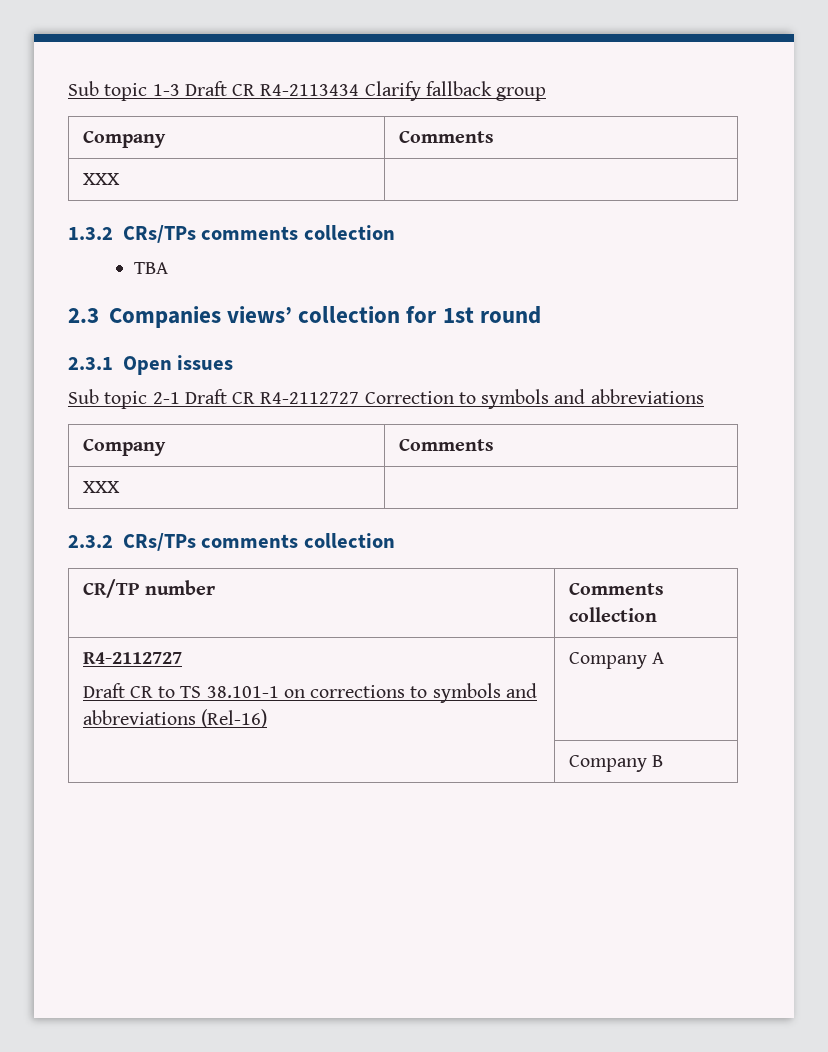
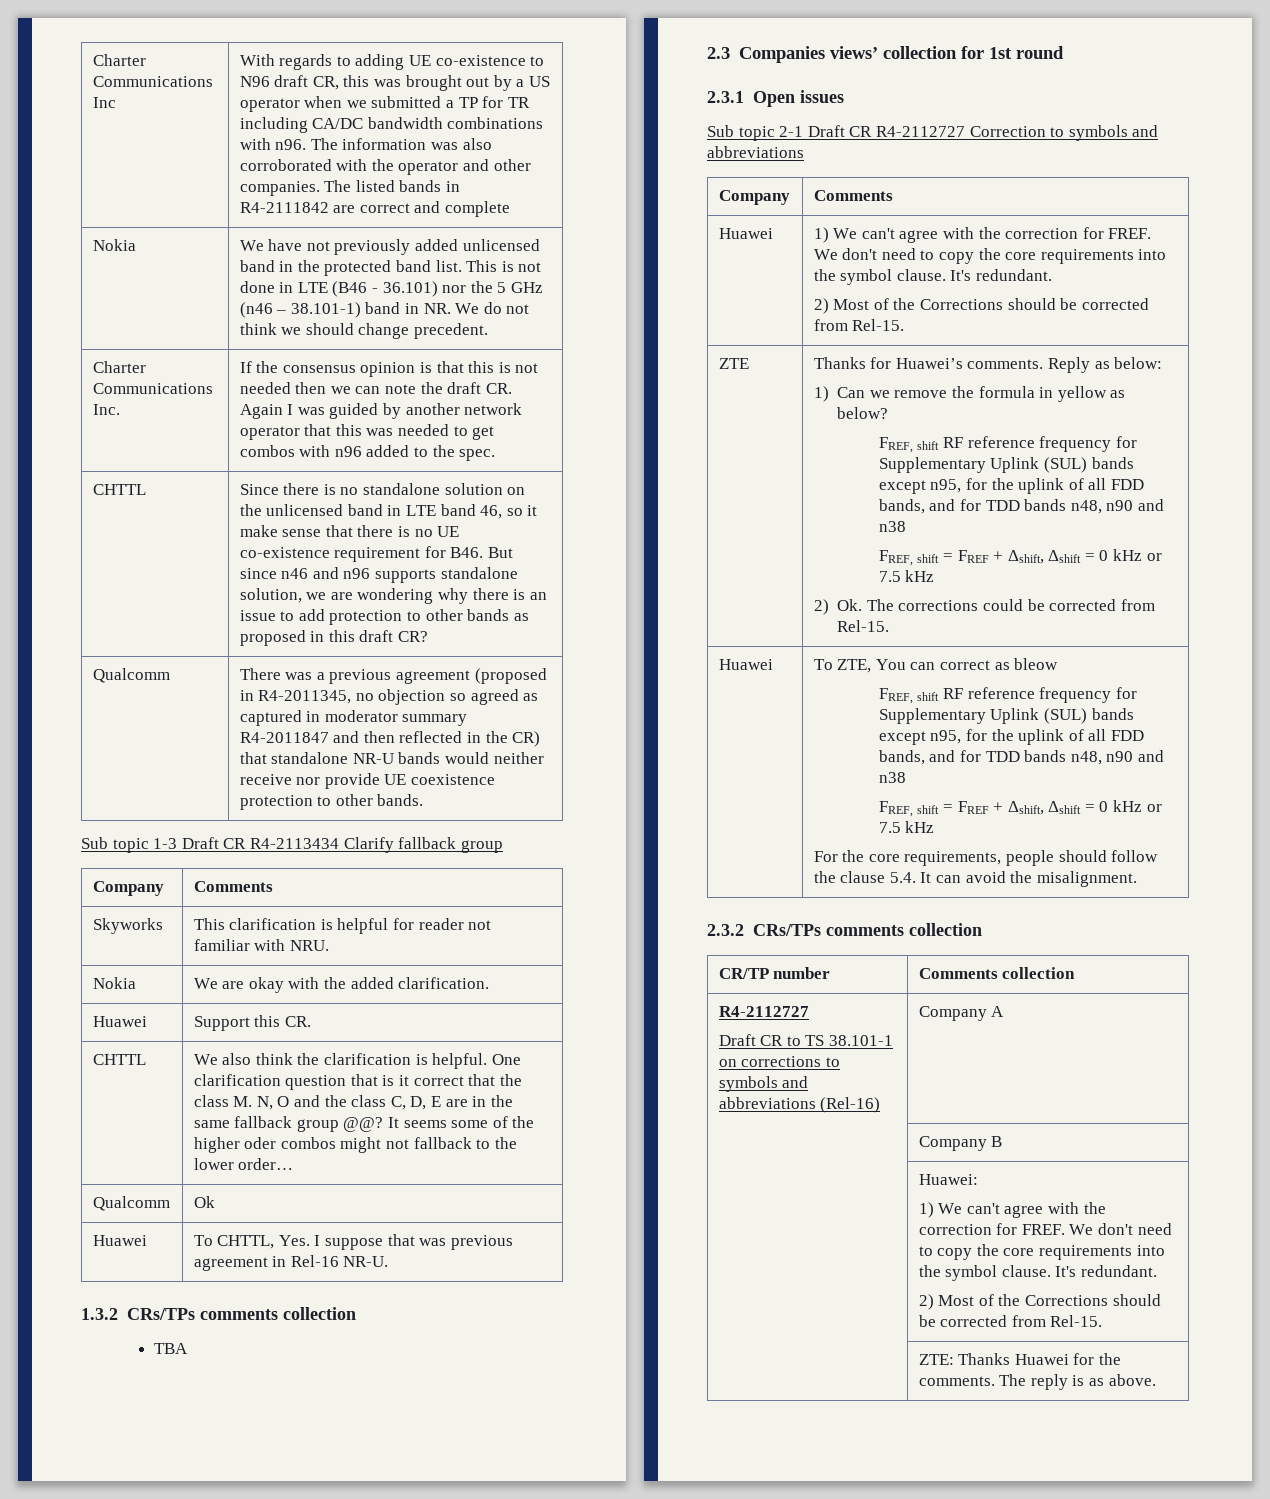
(68, 88) none -> [92,54,146,66] [92,76,213,87] [92,97,116,108] [239,54,545,70] [239,75,550,91] [239,96,530,112] [239,117,544,133] [239,138,492,150] [239,159,531,175] [239,180,461,196] [239,201,511,217] [92,239,136,251] [239,239,540,255] [239,260,542,276] [239,281,543,297] [239,302,530,318] [239,323,489,339] [92,361,146,373] [92,383,213,394] [92,404,120,415] [239,361,539,377] [239,382,512,394] [239,403,523,419] [239,424,495,440] [239,445,496,461] [92,484,146,495] [239,483,526,495] [239,504,538,519] [239,525,460,537] [239,546,514,562] [239,567,518,583] [239,588,547,604] [239,609,529,625] [239,630,429,646] [92,668,170,683] [239,668,547,684] [239,689,539,705] [239,710,468,726] [239,731,541,747] [239,752,544,764] [239,773,496,789] [239,794,424,810] Charter Communications Inc | With regards to adding UE co-existence to N96 draft CR, this was brought out by a US operator when we submitted a TP for TR including CA/DC bandwidth combinations with n96. The information was also corroborated with the operator and other companies. The listed bands in R4-2111842 are correct and complete // Nokia | We have not previously added unlicensed band in the protected band list. This is not done in LTE (B46 - 36.101) nor the 5 GHz (n46 – 38.101-1) band in NR. We do not think we should change precedent. // Charter Communications Inc. | If the consensus opinion is that this is not needed then we can note the draft CR. Again I was guided by another network operator that this was needed to get combos with n96 added to the spec. // CHTTL | Since there is no standalone solution on the unlicensed band in LTE band 46, so it make sense that there is no UE co-existence requirement for B46. But since n46 and n96 supports standalone solution, we are wondering why there is an issue to add protection to other bands as proposed in this draft CR? // Qualcomm | There was a previous agreement (proposed in R4-2011345, no objection so agreed as captured in moderator summary R4-2011847 and then reflected in the CR) that standalone NR-U bands would neither receive nor provide UE coexistence protection to other bands. //
[82,173,120,185] XXX | -> [92,918,163,934] [193,918,492,934] [193,939,329,951] [92,977,136,989] [193,977,490,993] [92,1016,147,1027] [193,1015,311,1031] [92,1054,146,1065] [193,1053,521,1069] [193,1074,522,1090] [193,1095,513,1110] [193,1116,535,1132] [193,1137,517,1153] [193,1158,294,1170] [92,1196,170,1211] [193,1196,215,1208] [92,1235,147,1246] [193,1234,513,1250] [193,1255,389,1271] Skyworks | This clarification is helpful for reader not familiar with NRU. // Nokia | We are okay with the added clarification. // Huawei | Support this CR. // CHTTL | We also think the clarification is helpful. One clarification question that is it correct that the class M. N, O and the class C, D, E are in the same fallback group @@? It seems some of the higher oder combos might not fallback to the lower order… // Qualcomm | Ok // Huawei | To CHTTL, Yes. I suppose that was previous agreement in Rel-16 NR-U.
[82,481,120,493] XXX | -> [718,228,773,239] [813,227,1152,243] [813,248,1167,264] [813,269,1053,285] [813,298,1149,314] [813,319,905,331] [718,358,749,369] [813,357,1163,373] [813,386,1126,402] [837,407,889,419] [878,436,1137,453] [878,457,1134,473] [878,478,1144,494] [878,499,1164,514] [878,521,906,532] [878,549,1162,566] [878,570,935,582] [813,599,1155,615] [837,620,890,632] [718,659,773,670] [813,658,1059,673] [878,687,1137,704] [878,708,1134,724] [878,729,1144,745] [878,750,1164,765] [878,772,906,783] [878,800,1162,817] [878,821,935,833] [813,850,1159,866] [813,871,1137,887] Huawei | 1) We can't agree with the correction for FREF. We don't need to copy the core requirements into the symbol clause. It's redundant. // 2) Most of the Corrections should be corrected from Rel-15. // ZTE | Thanks for Huawei’s comments. Reply as below: // 1) Can we remove the formula in yellow as below? // FREF, shift RF reference frequency for Supplementary Uplink (SUL) bands except n95, for the uplink of all FDD bands, and for TDD bands n48, n90 and n38 // FREF, shift = FREF + Δshift, Δshift = 0 kHz or 7.5 kHz // 2) Ok. The corrections could be corrected from Rel-15. // Huawei | To ZTE, You can correct as bleow // FREF, shift RF reference frequency for Supplementary Uplink (SUL) bands except n95, for the uplink of all FDD bands, and for TDD bands n48, n90 and n38 // FREF, shift = FREF + Δshift, Δshift = 0 kHz or 7.5 kHz // For the core requirements, people should follow the clause 5.4. It can avoid the misalignment.
(663, 761) none -> [918,1174,978,1185] [918,1202,1106,1218] [918,1223,1172,1235] [918,1244,1165,1260] [918,1265,1158,1281] [918,1294,1161,1310] [918,1315,1103,1327] [918,1353,1122,1365] [918,1374,1156,1390] // | Huawei: // 1) We can't agree with the correction for FREF. We don't need to copy the core requirements into the symbol clause. It's redundant. // 2) Most of the Corrections should be corrected from Rel-15. // | ZTE: Thanks Huawei for the comments. The reply is as above.

